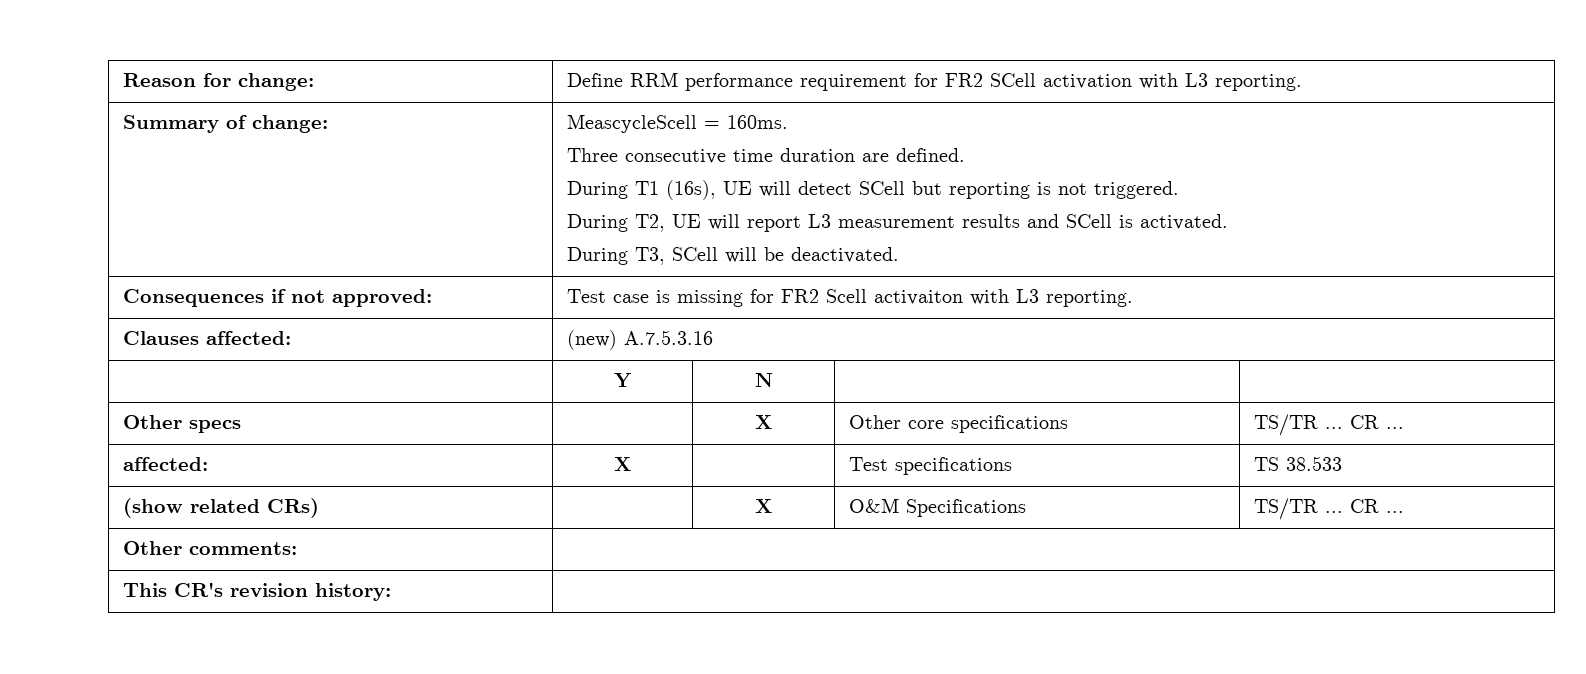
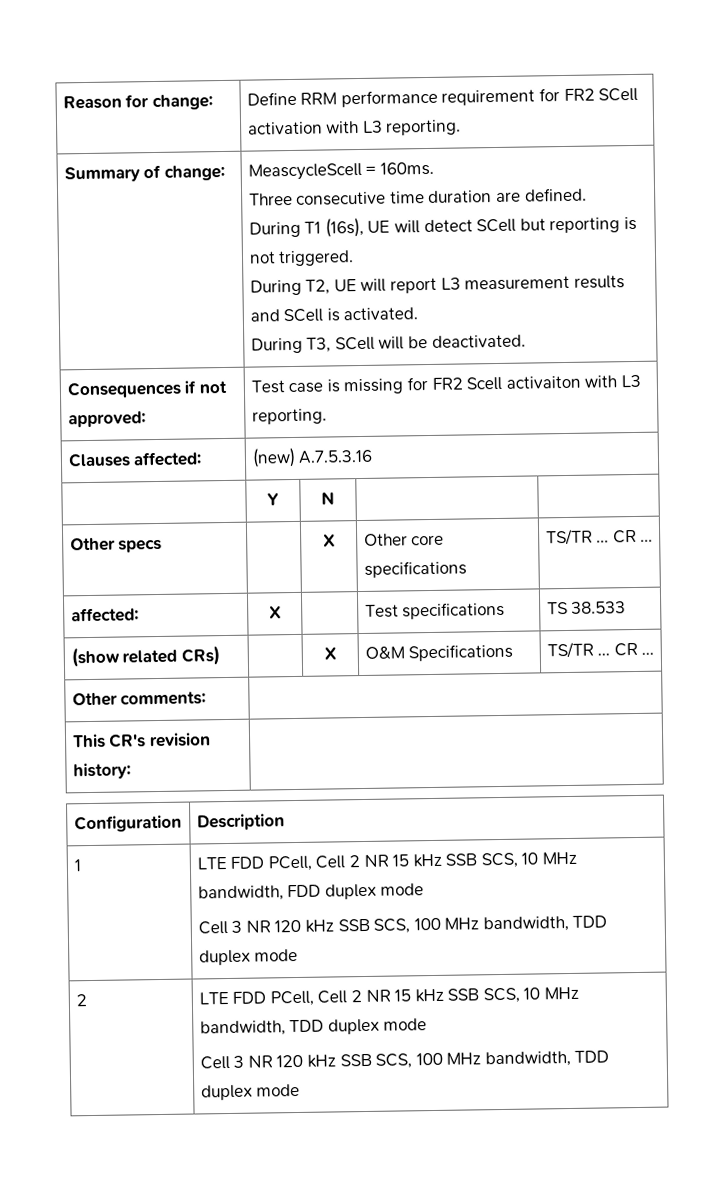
(391, 592) none -> [73,814,182,833] [196,813,285,831] [73,859,81,872] [196,851,578,872] [197,883,425,902] [197,915,608,935] [198,948,299,966] [75,994,87,1007] [198,986,580,1007] [199,1018,428,1037] [199,1050,610,1070] [200,1083,301,1101] // Configuration | Description // 1 | LTE FDD PCell, Cell 2 NR 15 kHz SSB SCS, 10 MHz bandwidth, FDD duplex mode // Cell 3 NR 120 kHz SSB SCS, 100 MHz bandwidth, TDD duplex mode // 2 | LTE FDD PCell, Cell 2 NR 15 kHz SSB SCS, 10 MHz bandwidth, TDD duplex mode // Cell 3 NR 120 kHz SSB SCS, 100 MHz bandwidth, TDD duplex mode

